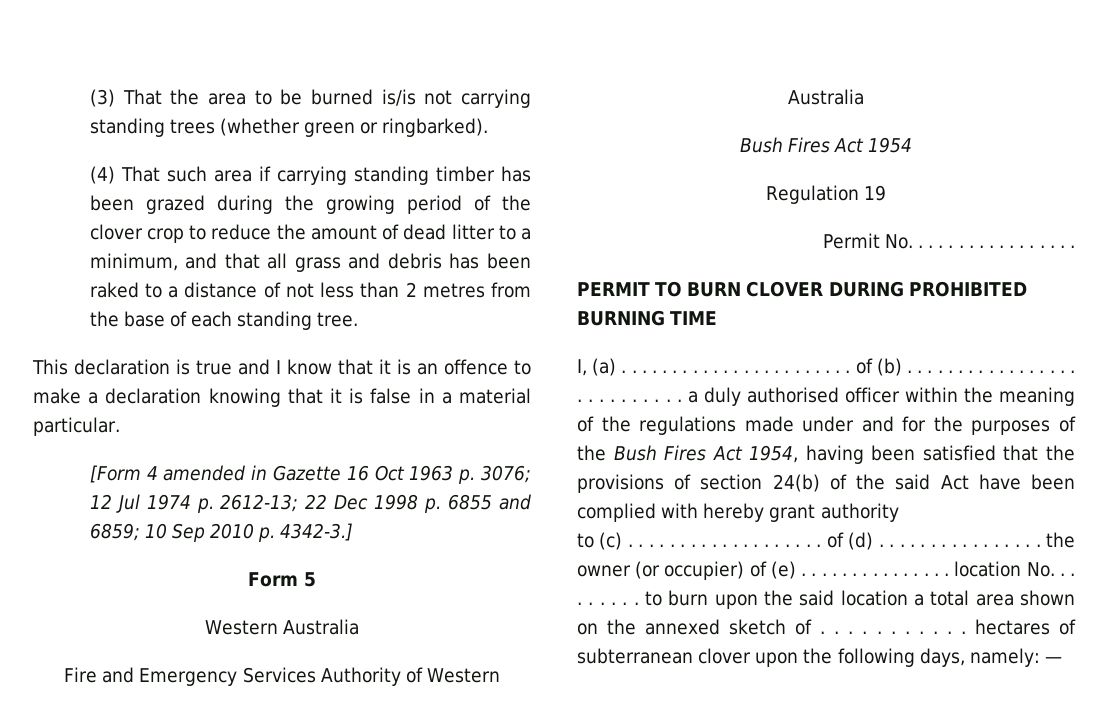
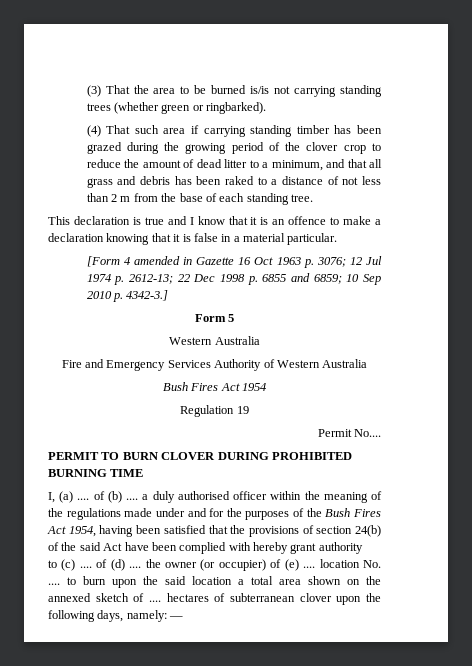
[422,283,485,298] metres -> [120,196,131,202] m
[884,234,1075,249] No. . . . . . . . . . . . . . . . . -> [354,429,381,437] No....
[621,358,1076,376] [577,399,682,402] . . . . . . . . . . . . . . . . . . . . . . . of (b) . . . . . . . . . . . . . . . . . . . . . . . . . . . -> [77,491,139,503] .... of (b) ....
[627,532,1041,550] . . . . . . . . . . . . . . . . . . . of (d) . . . . . . . . . . . . . . . . -> [79,559,142,571] .... of (d) ....
[801,561,1075,577] [577,602,639,605] . . . . . . . . . . . . . . . location No. . . . . . . . . -> [303,559,381,568] [48,583,60,585] .... location No. ....
[820,631,966,634] . . . . . . . . . . . -> [149,600,161,602] ....

